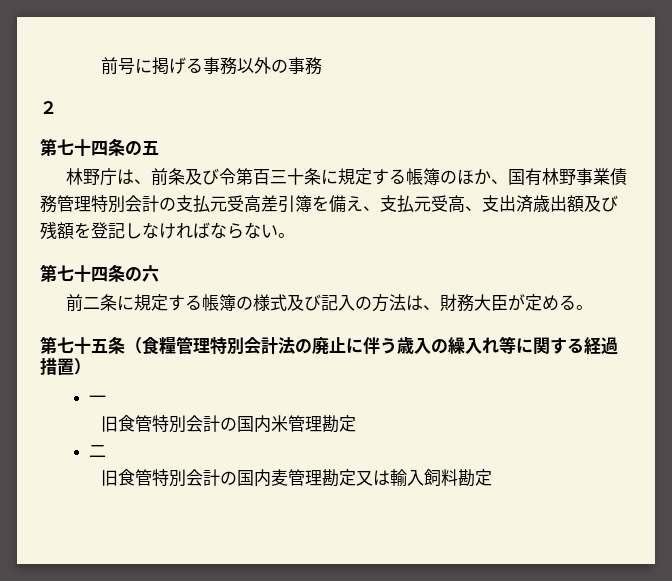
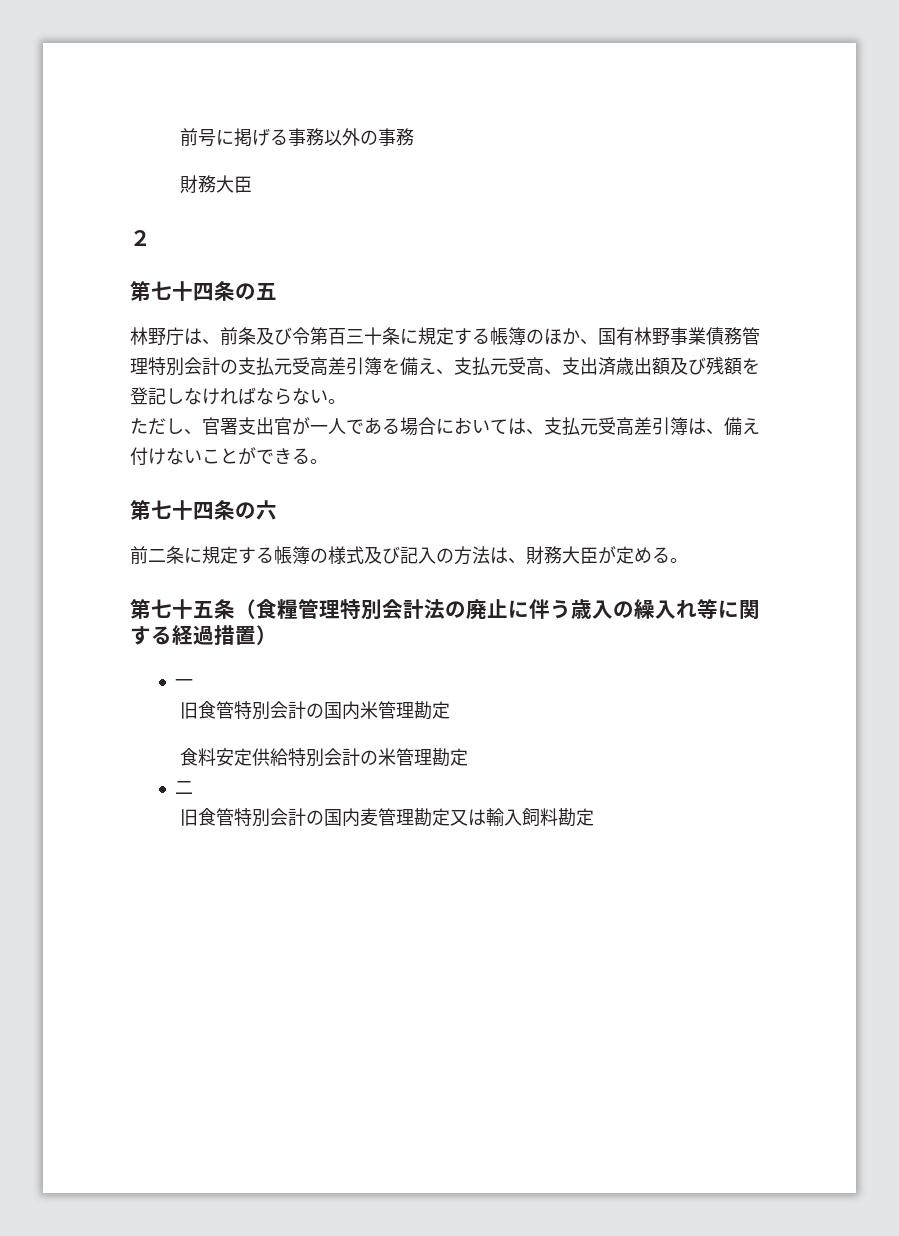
(322, 66) none -> [180,175,253,193] // 財務大臣
(295, 235) none -> [130,417,760,436] [130,447,328,466] // ただし、官署支出官が一人である場合においては、支払元受高差引簿は、備え付けないことができる。
(356, 423) none -> [180,748,469,767] // 食料安定供給特別会計の米管理勘定

